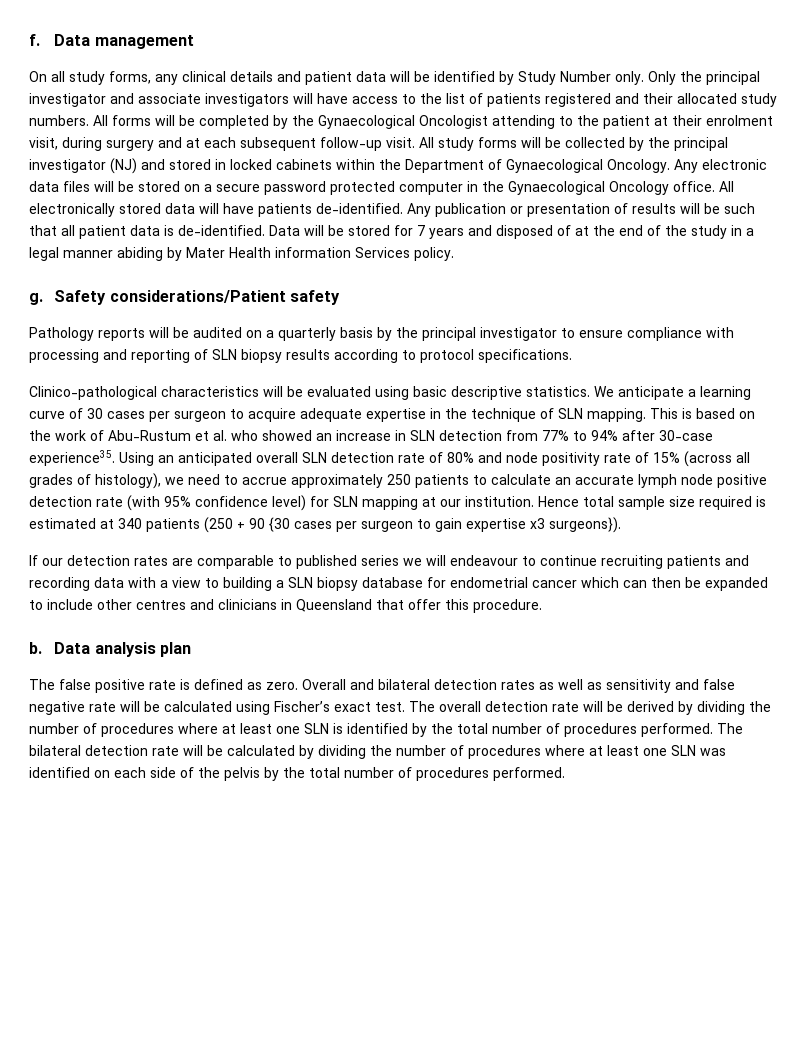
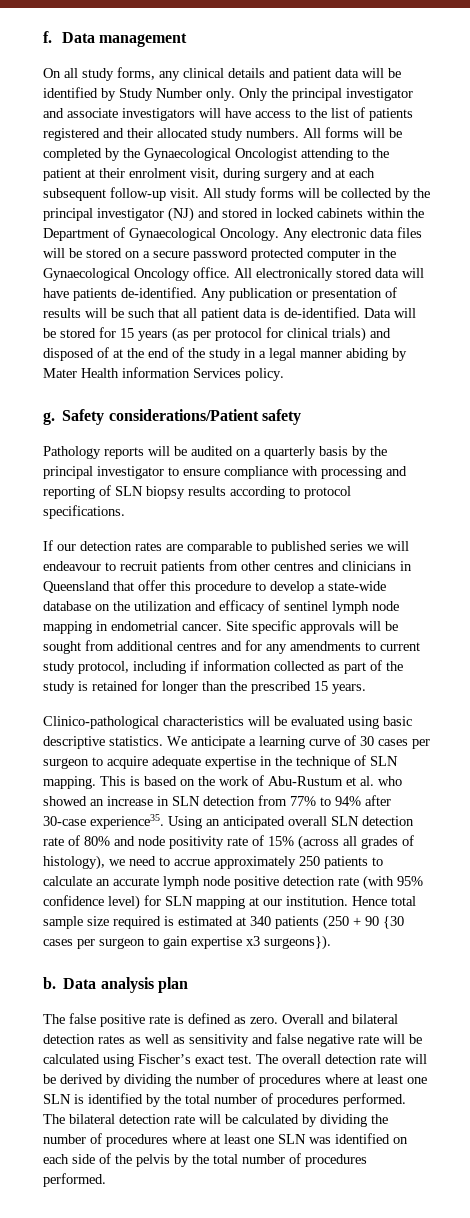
[417,225,464,239] 7 years -> [120,327,366,342] 15 years (as per protocol for clinical trials)
(572, 356) none -> [43,540,409,554] [43,560,412,574] [43,580,386,594] [43,600,399,614] [43,620,398,634] [43,640,420,654] [43,660,403,674] [43,680,366,694] // If our detection rates are comparable to published series we will endeavour to recruit patients from other centres and clinicians in Queensland that offer this procedure to develop a state-wide database on the utilization and efficacy of sentinel lymph node mapping in endometrial cancer. Site specific approvals will be sought from additional centres and for any amendments to current study protocol, including if information collected as part of the study is retained for longer than the prescribed 15 years.
[29,555,749,569] [29,577,768,591] [29,599,542,613] // If our detection rates are comparable to published series we will endeavour to continue recruiting patients and recording data with a view to building a SLN biopsy database for endometrial cancer which can then be expanded to include other centres and clinicians in Queensland that offer this procedure. -> (331, 942) none

